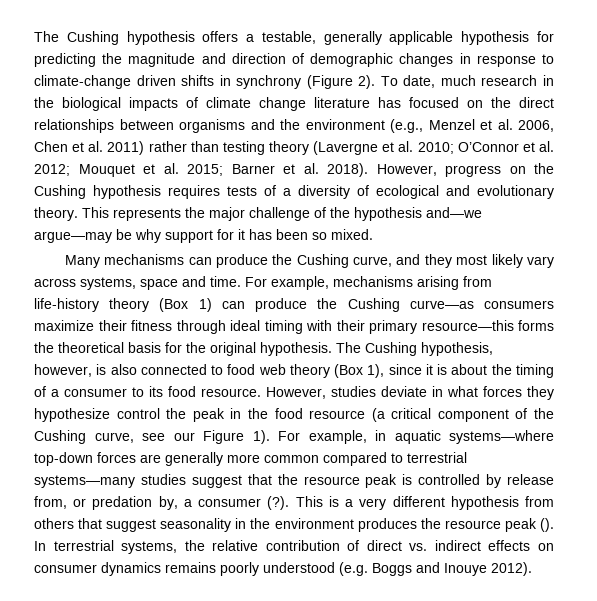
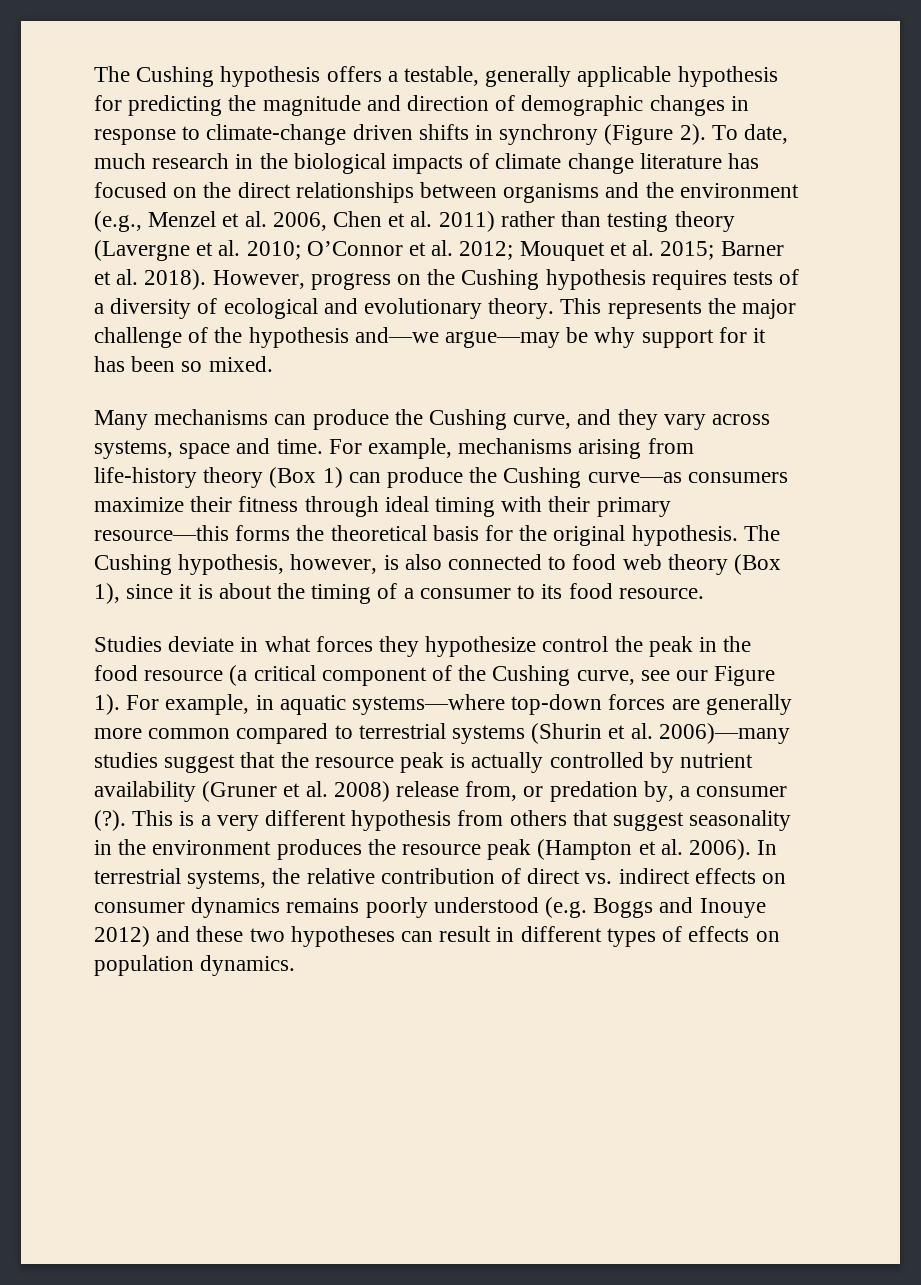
[456,254,523,268] most likely -> (658, 419) none
[266,386,376,399] However, studies -> [94,636,162,652] // Studies
[34,475,135,488] systems—many -> [452,723,790,744] systems (Shurin et al. 2006)—many
(413, 479) none -> [471,752,544,773] actually
(502, 481) none -> [680,753,754,768] [94,781,390,802] nutrient availability (Gruner et al. 2008)
[539,518,554,532] (). -> [537,839,752,860] (Hampton et al. 2006).
[491,562,532,576] 2012). -> [94,926,780,947] [94,955,296,976] 2012) and these two hypotheses can result in different types of effects on population dynamics.

